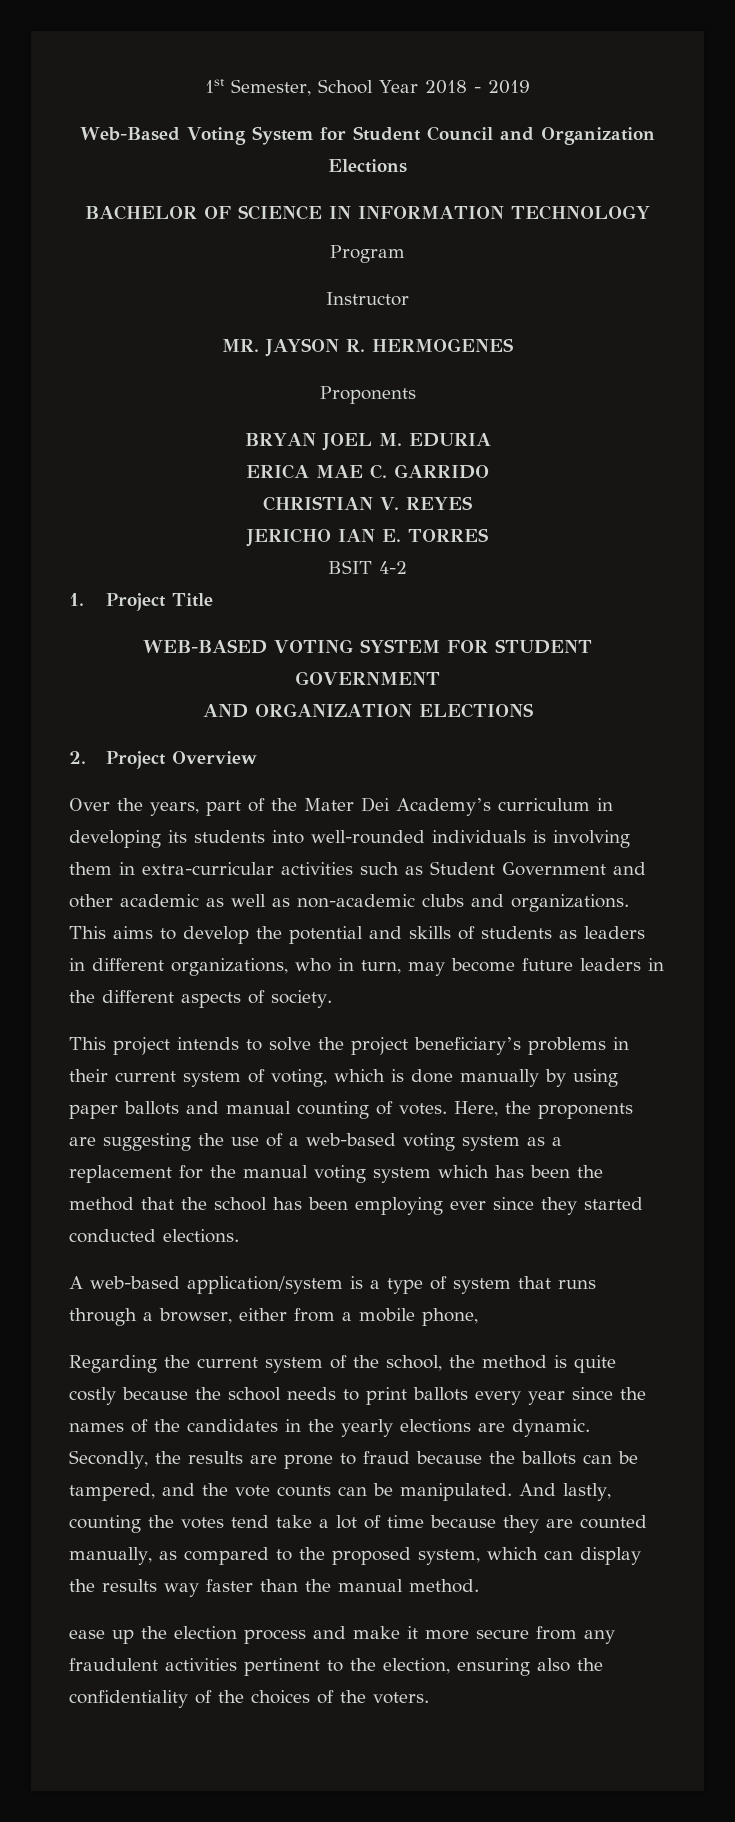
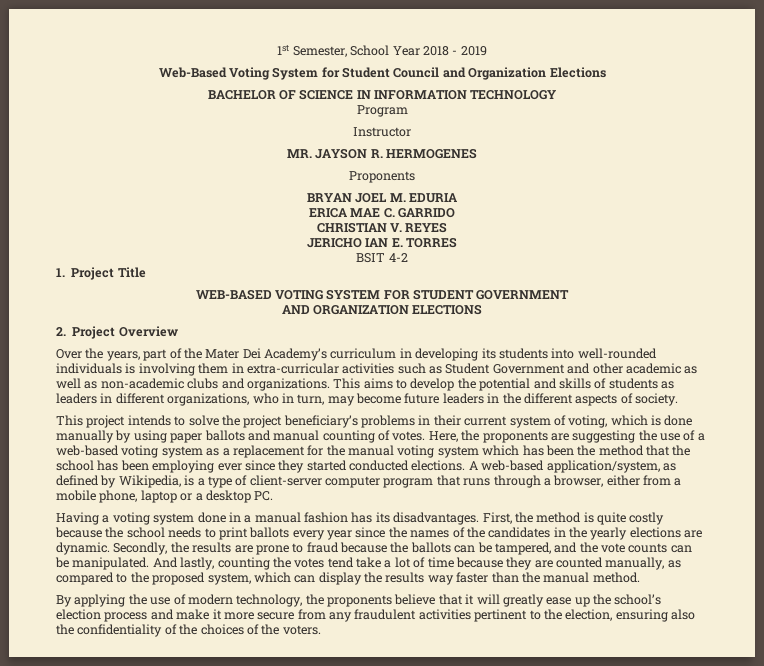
(239, 1236) // -> (466, 465) none
[187,1276,343,1294] application/system -> [546,460,676,473] [56,475,181,488] application/system, as defined by Wikipedia,
[453,1278,511,1294] system -> [249,475,434,488] client-server computer program
[69,1355,442,1373] // Regarding the current system of the school, -> [140,490,274,503] [56,512,512,525] laptop or a desktop PC. // Having a voting system done in a manual fashion has its disadvantages. First,
(479, 1586) none -> [56,594,544,607] By applying the use of modern technology, the proponents believe that it will greatly
(167, 1632) none -> [614,594,662,605] school’s

